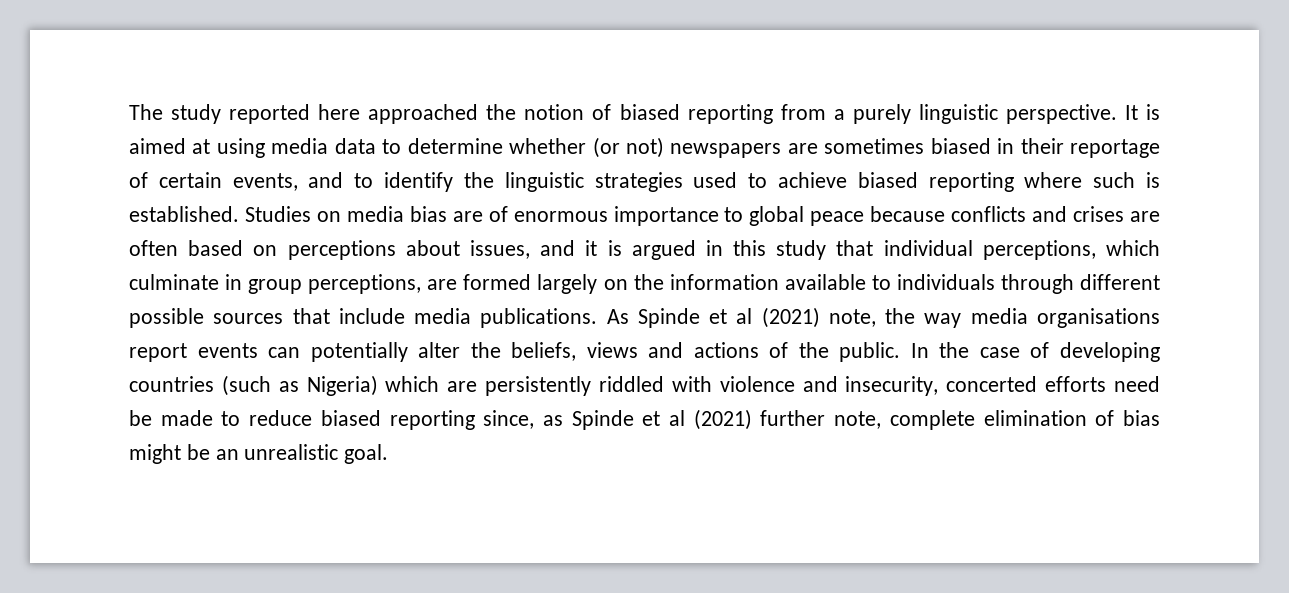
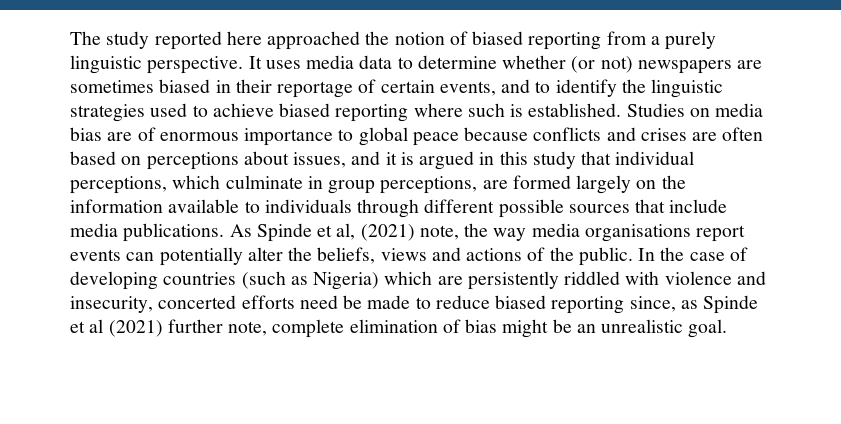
[1146,104,1160,120] [129,138,265,158] is aimed at using -> [265,60,301,69] uses
[736,308,753,324] al -> [336,223,356,240] al,

